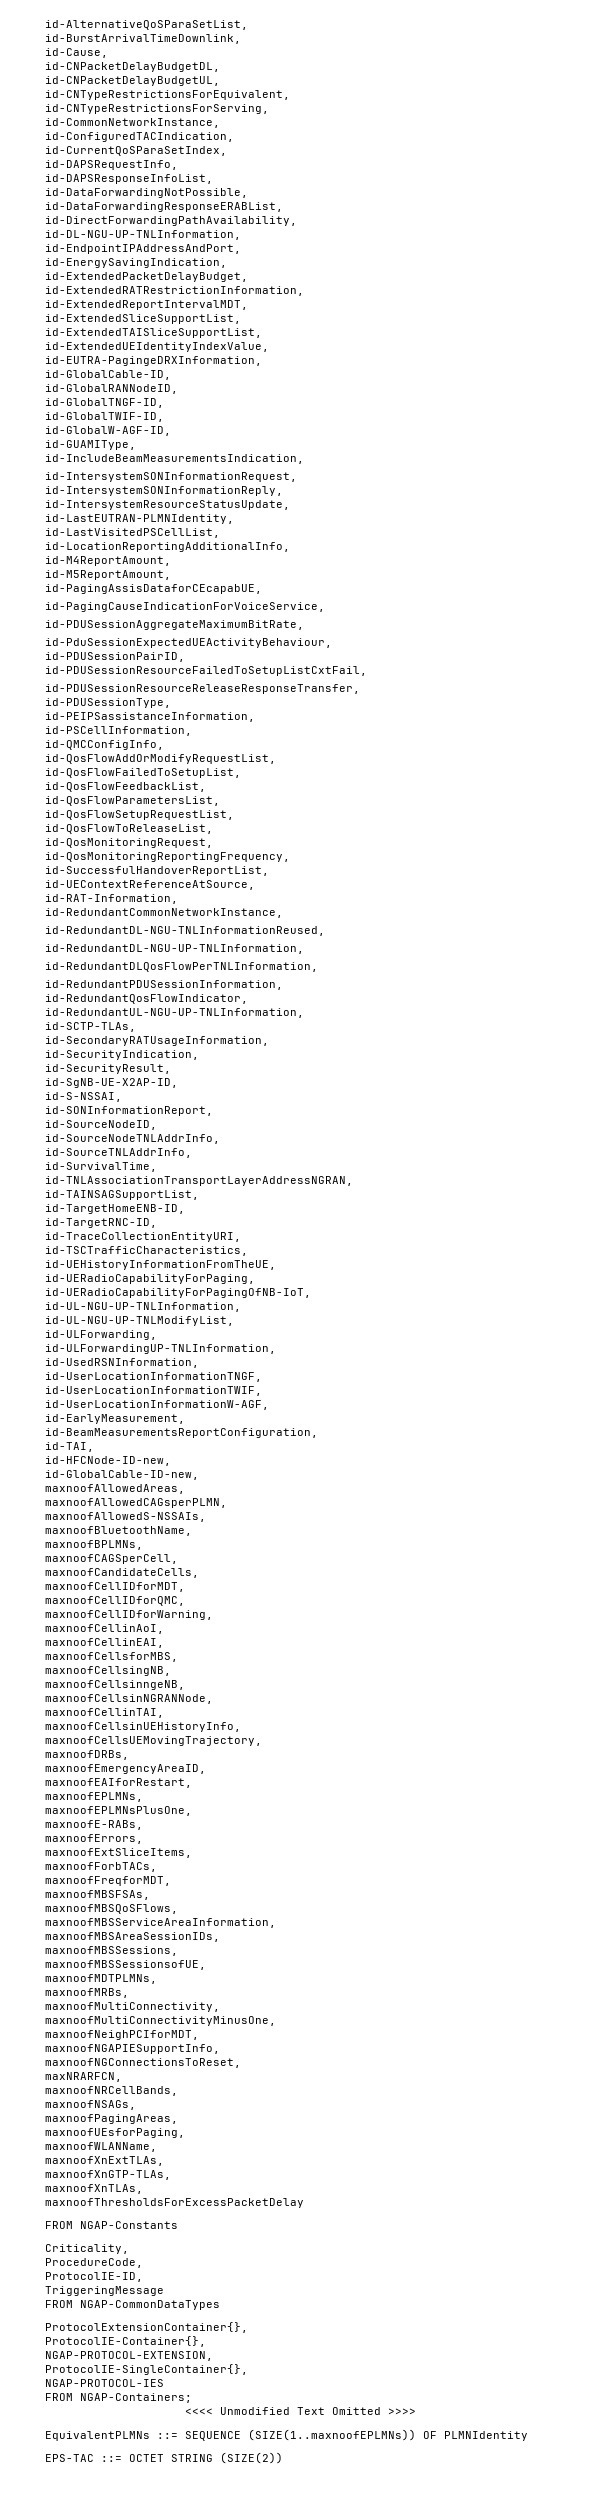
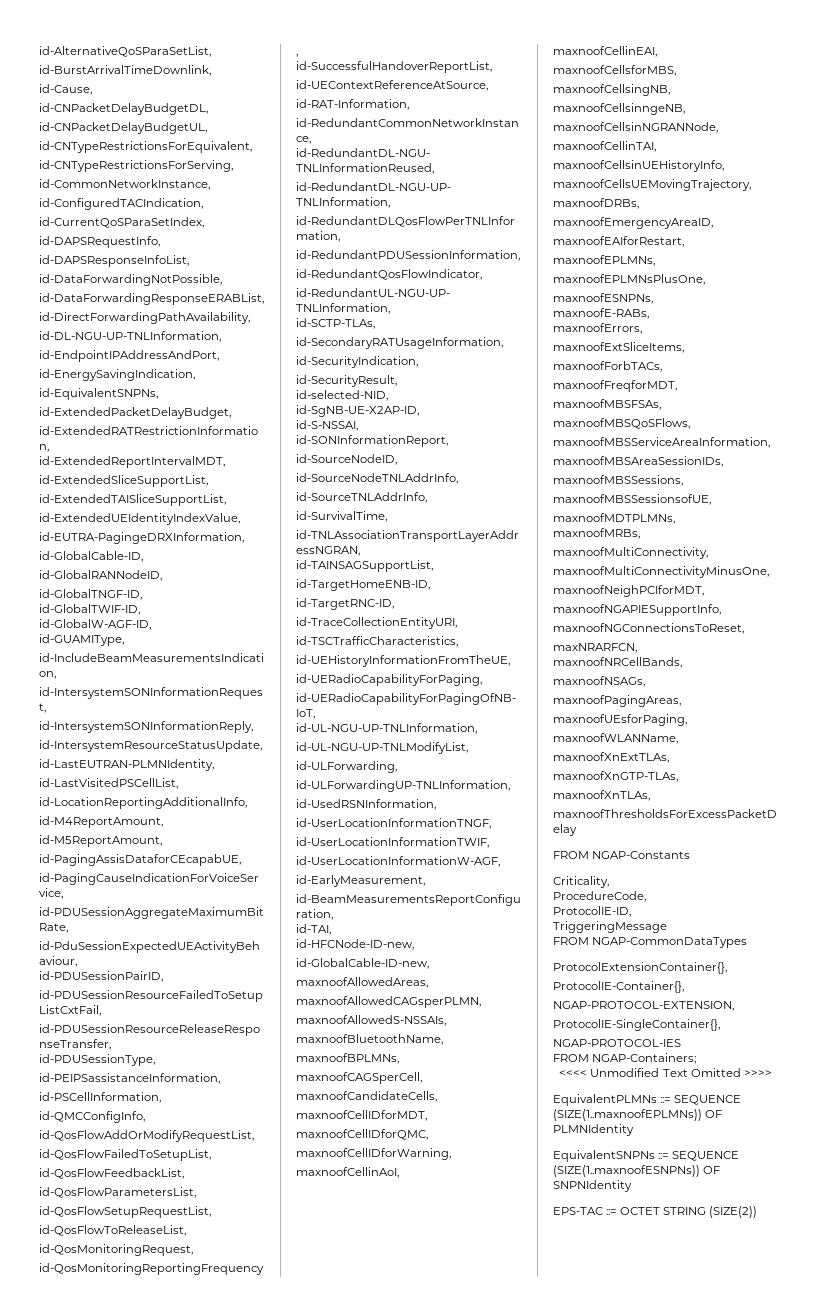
(227, 263) none -> [39,388,158,400] // id-EquivalentSNPNs,
(171, 1069) none -> [296,390,388,401] // id-selected-NID,
(192, 1811) none -> [553,293,653,304] // maxnoofESNPNs,
(528, 2436) none -> [553,1150,740,1162] [553,1165,721,1177] [553,1180,632,1192] // EquivalentSNPNs ::= SEQUENCE (SIZE(1..maxnoofESNPNs)) OF SNPNIdentity

